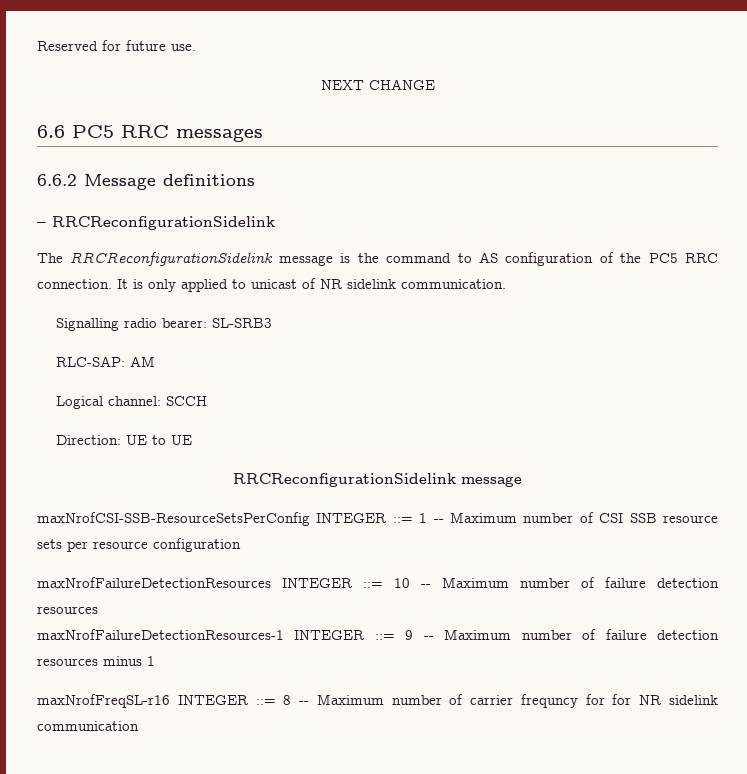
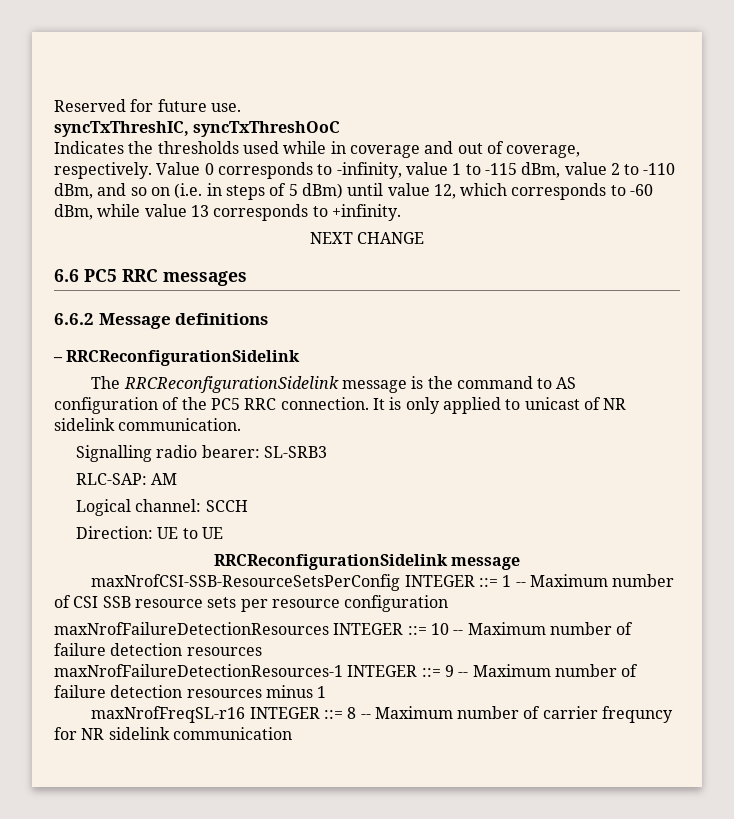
(196, 47) none -> [54,121,341,137] [54,141,581,158] [54,162,676,179] [54,183,654,200] [54,204,401,221] // syncTxThreshIC, syncTxThreshOoC // Indicates the thresholds used while in coverage and out of coverage, respectively. Value 0 corresponds to -infinity, value 1 to -115 dBm, value 2 to -110 dBm, and so on (i.e. in steps of 5 dBm) until value 12, which corresponds to -60 dBm, while value 13 corresponds to +infinity.
[612,694,632,705] for -> (77, 733) none

